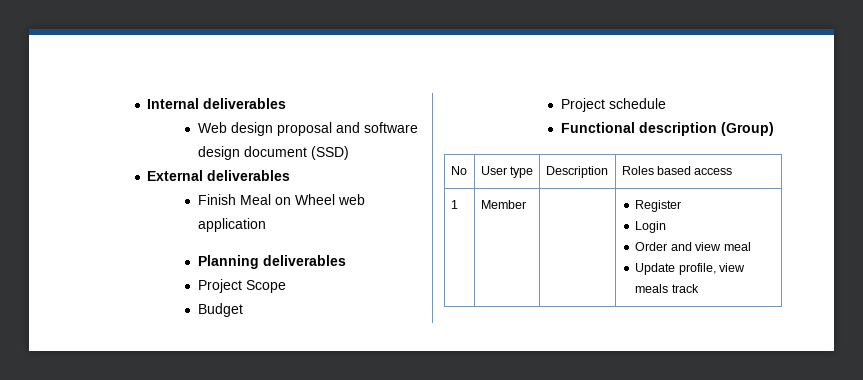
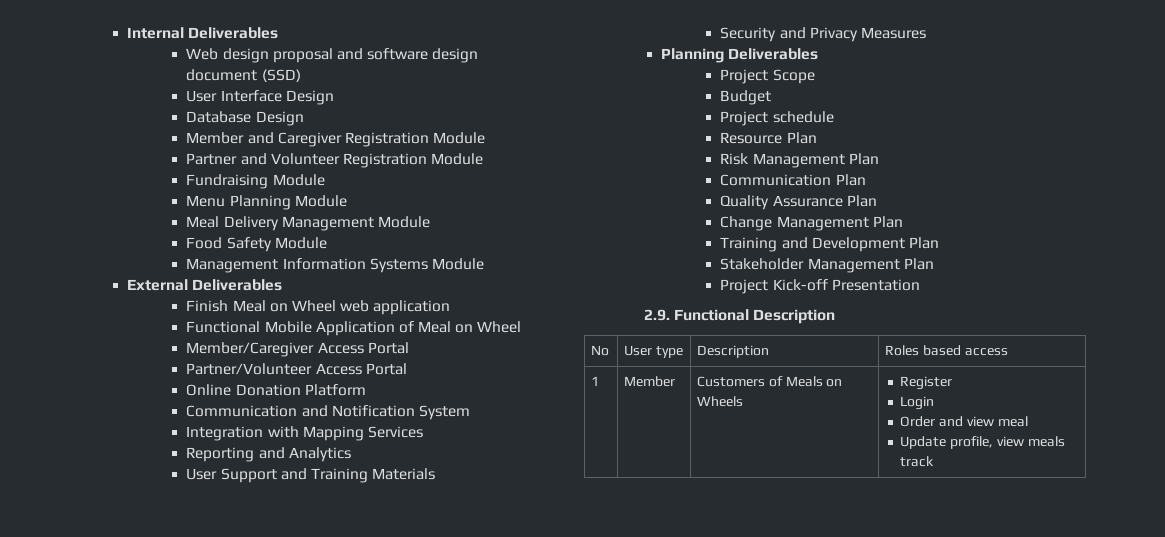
[203,98,287,109] deliverables -> [187,27,278,39] Deliverables
(349, 153) none -> [186,90,334,105] [186,111,304,126] [186,132,486,147] [186,153,484,168] [186,174,325,189] [186,195,347,210] [186,216,430,231] [186,237,327,252] [186,258,484,273] // User Interface Design // Database Design // Member and Caregiver Registration Module // Partner and Volunteer Registration Module // Fundraising Module // Menu Planning Module // Meal Delivery Management Module // Food Safety Module // Management Information Systems Module
[207,170,291,181] deliverables -> [191,279,282,291] Deliverables
[197,255,346,269] // Planning deliverables -> [186,321,522,336] [186,342,409,357] [186,363,407,375] [186,384,366,396] [186,405,470,420] [186,426,423,441] [186,447,351,462] [186,468,436,483] [720,27,926,42] [660,48,818,63] // Functional Mobile Application of Meal on Wheel // Member/Caregiver Access Portal // Partner/Volunteer Access Portal // Online Donation Platform // Communication and Notification System // Integration with Mapping Services // Reporting and Analytics // User Support and Training Materials // Security and Privacy Measures // Planning Deliverables
[560,122,774,136] Functional description (Group) -> [720,132,817,144] [720,153,879,168] [720,174,866,186] [720,195,877,210] [720,216,903,231] [720,237,939,252] [720,258,934,273] [720,279,920,294] [643,309,836,324] Resource Plan // Risk Management Plan // Communication Plan // Quality Assurance Plan // Change Management Plan // Training and Development Plan // Stakeholder Management Plan // Project Kick-off Presentation // 2.9. Functional Description
(526, 204) none -> [697,376,843,387] [697,396,744,407] Customers of Meals on Wheels

